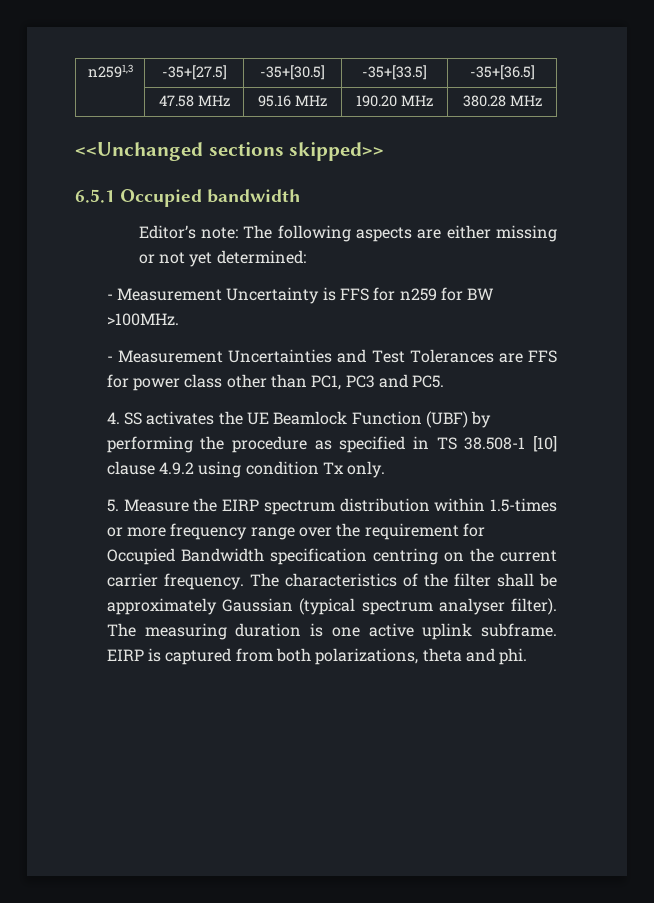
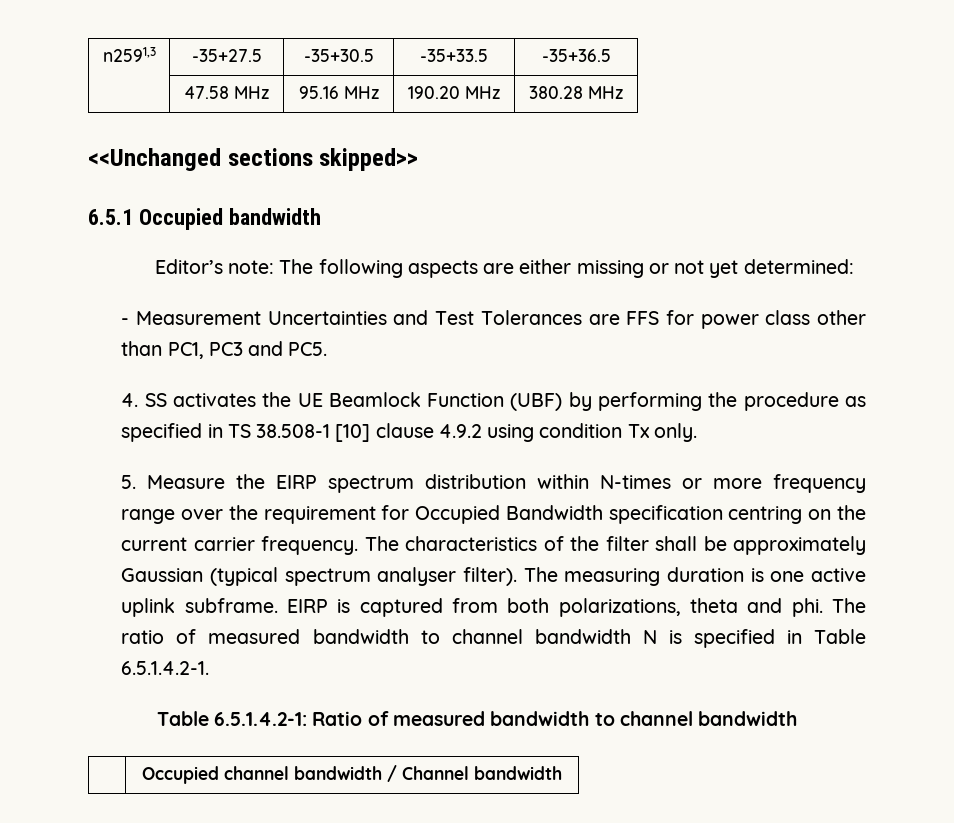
[161,65,227,80] [260,65,325,80] [362,65,427,80] [469,65,535,80] -35+[27.5] | -35+[30.5] | -35+[33.5] | -35+[36.5] -> [191,49,262,62] [303,49,374,62] [420,49,488,62] [541,49,611,62] -35+27.5 | -35+30.5 | -35+33.5 | -35+36.5
[106,287,495,304] [106,313,179,326] // - Measurement Uncertainty is FFS for n259 for BW >100MHz. -> (854, 266) none
[490,498,557,512] 1.5-times -> [600,475,672,489] N-times
(528, 656) none -> [831,598,866,613] [121,629,866,648] [121,661,210,675] [156,711,798,726] [142,765,562,784] The ratio of measured bandwidth to channel bandwidth N is specified in Table 6.5.1.4.2-1. // Table 6.5.1.4.2-1: Ratio of measured bandwidth to channel bandwidth // | Occupied channel bandwidth / Channel bandwidth

